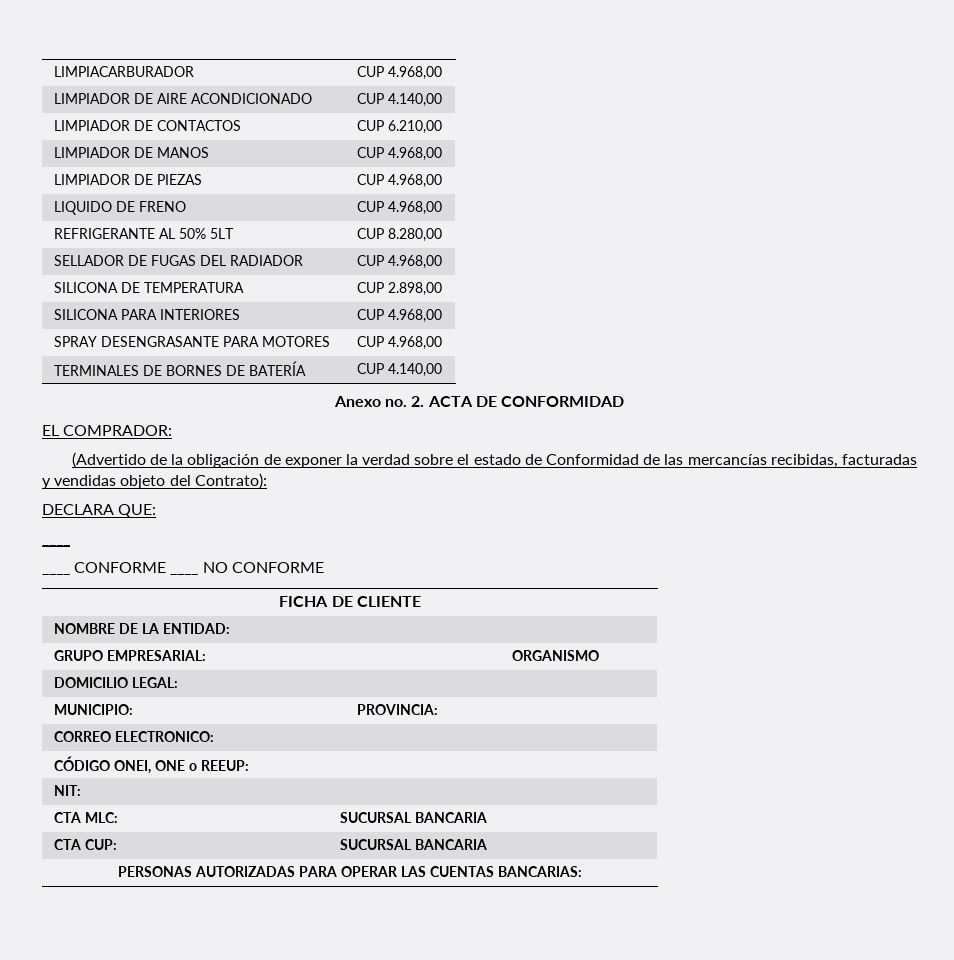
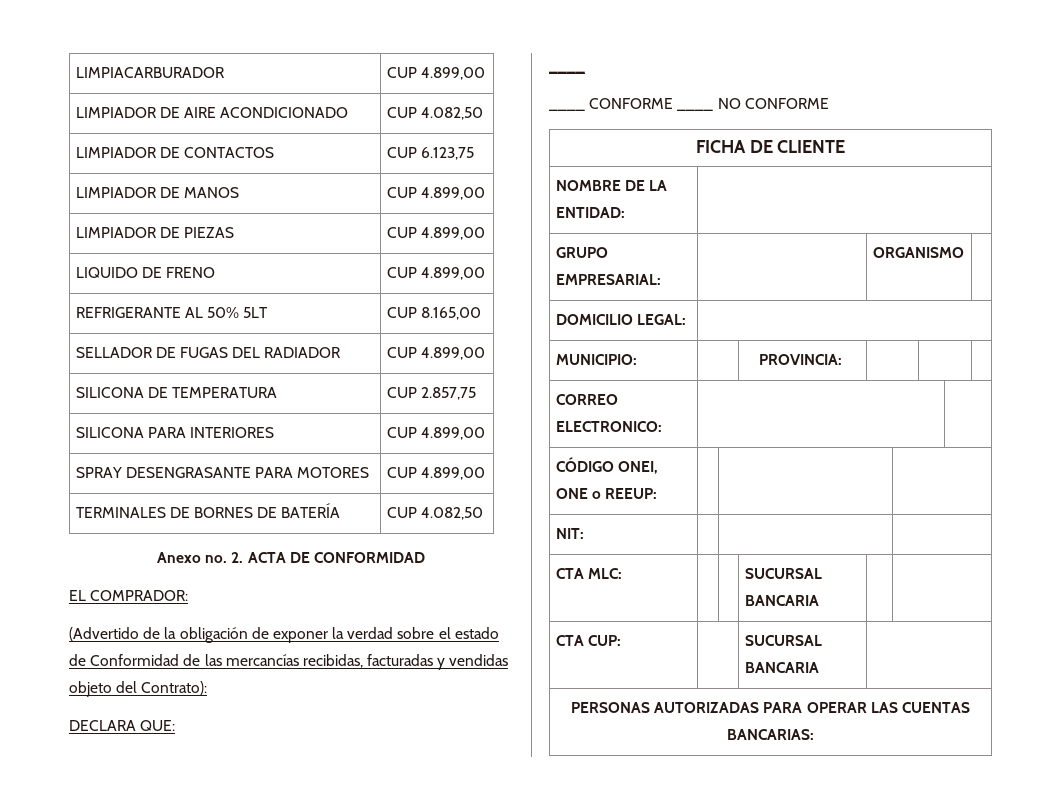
[387,66,442,80] 4.968,00 -> [420,67,485,80] 4.899,00
[387,93,442,107] 4.140,00 -> [420,107,483,120] 4.082,50
[387,120,442,134] 6.210,00 -> [420,147,474,160] 6.123,75
[387,147,442,161] 4.968,00 -> [420,187,485,200] 4.899,00
[387,174,442,188] 4.968,00 -> [420,227,485,240] 4.899,00
[387,201,442,215] 4.968,00 -> [420,267,485,280] 4.899,00
[387,228,442,242] 8.280,00 -> [420,307,481,320] 8.165,00
[387,255,442,269] 4.968,00 -> [420,347,485,360] 4.899,00
[387,282,442,296] 2.898,00 -> [420,387,476,400] 2.857,75
[387,309,442,323] 4.968,00 -> [420,427,485,440] 4.899,00
[387,336,442,350] 4.968,00 -> [420,467,485,480] 4.899,00
[387,363,442,377] 4.140,00 -> [420,507,483,520] 4.082,50

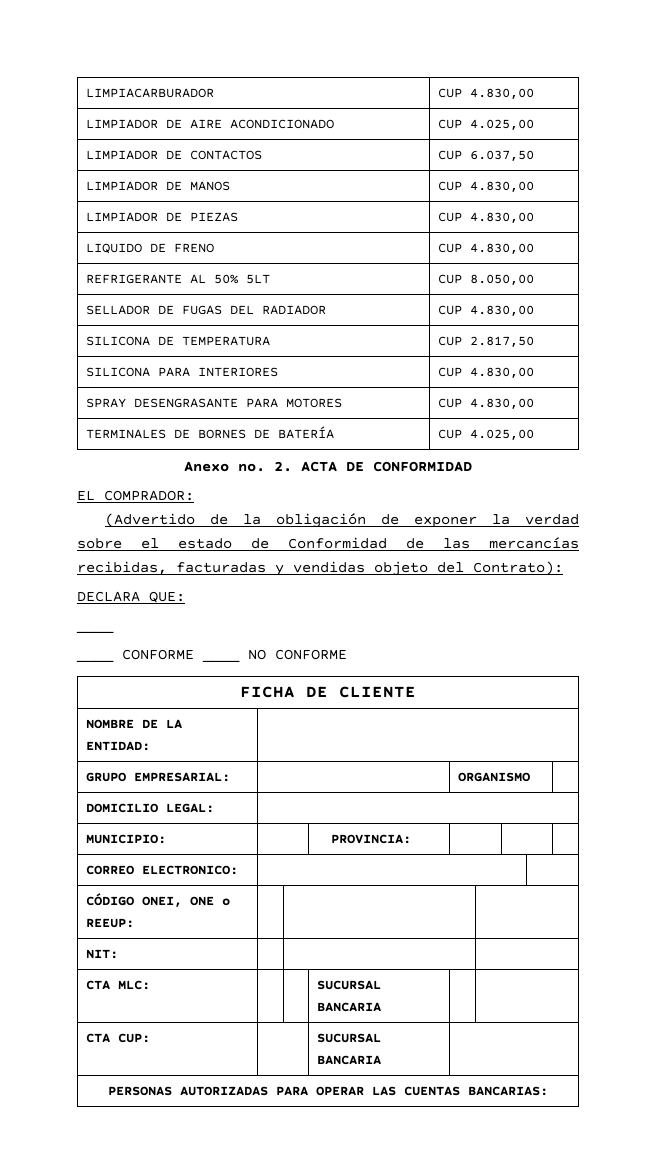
[420,67,485,80] 4.899,00 -> [469,88,534,100] 4.830,00
[420,107,483,120] 4.082,50 -> [469,119,534,131] 4.025,00
[420,147,474,160] 6.123,75 -> [469,150,534,162] 6.037,50
[420,187,485,200] 4.899,00 -> [469,181,534,193] 4.830,00
[420,227,485,240] 4.899,00 -> [469,212,534,224] 4.830,00
[420,267,485,280] 4.899,00 -> [469,243,534,255] 4.830,00
[420,307,481,320] 8.165,00 -> [469,274,534,286] 8.050,00
[420,347,485,360] 4.899,00 -> [469,305,534,317] 4.830,00
[420,387,476,400] 2.857,75 -> [469,336,534,348] 2.817,50
[420,427,485,440] 4.899,00 -> [469,367,534,379] 4.830,00
[420,467,485,480] 4.899,00 -> [469,398,534,410] 4.830,00
[420,507,483,520] 4.082,50 -> [469,429,534,441] 4.025,00

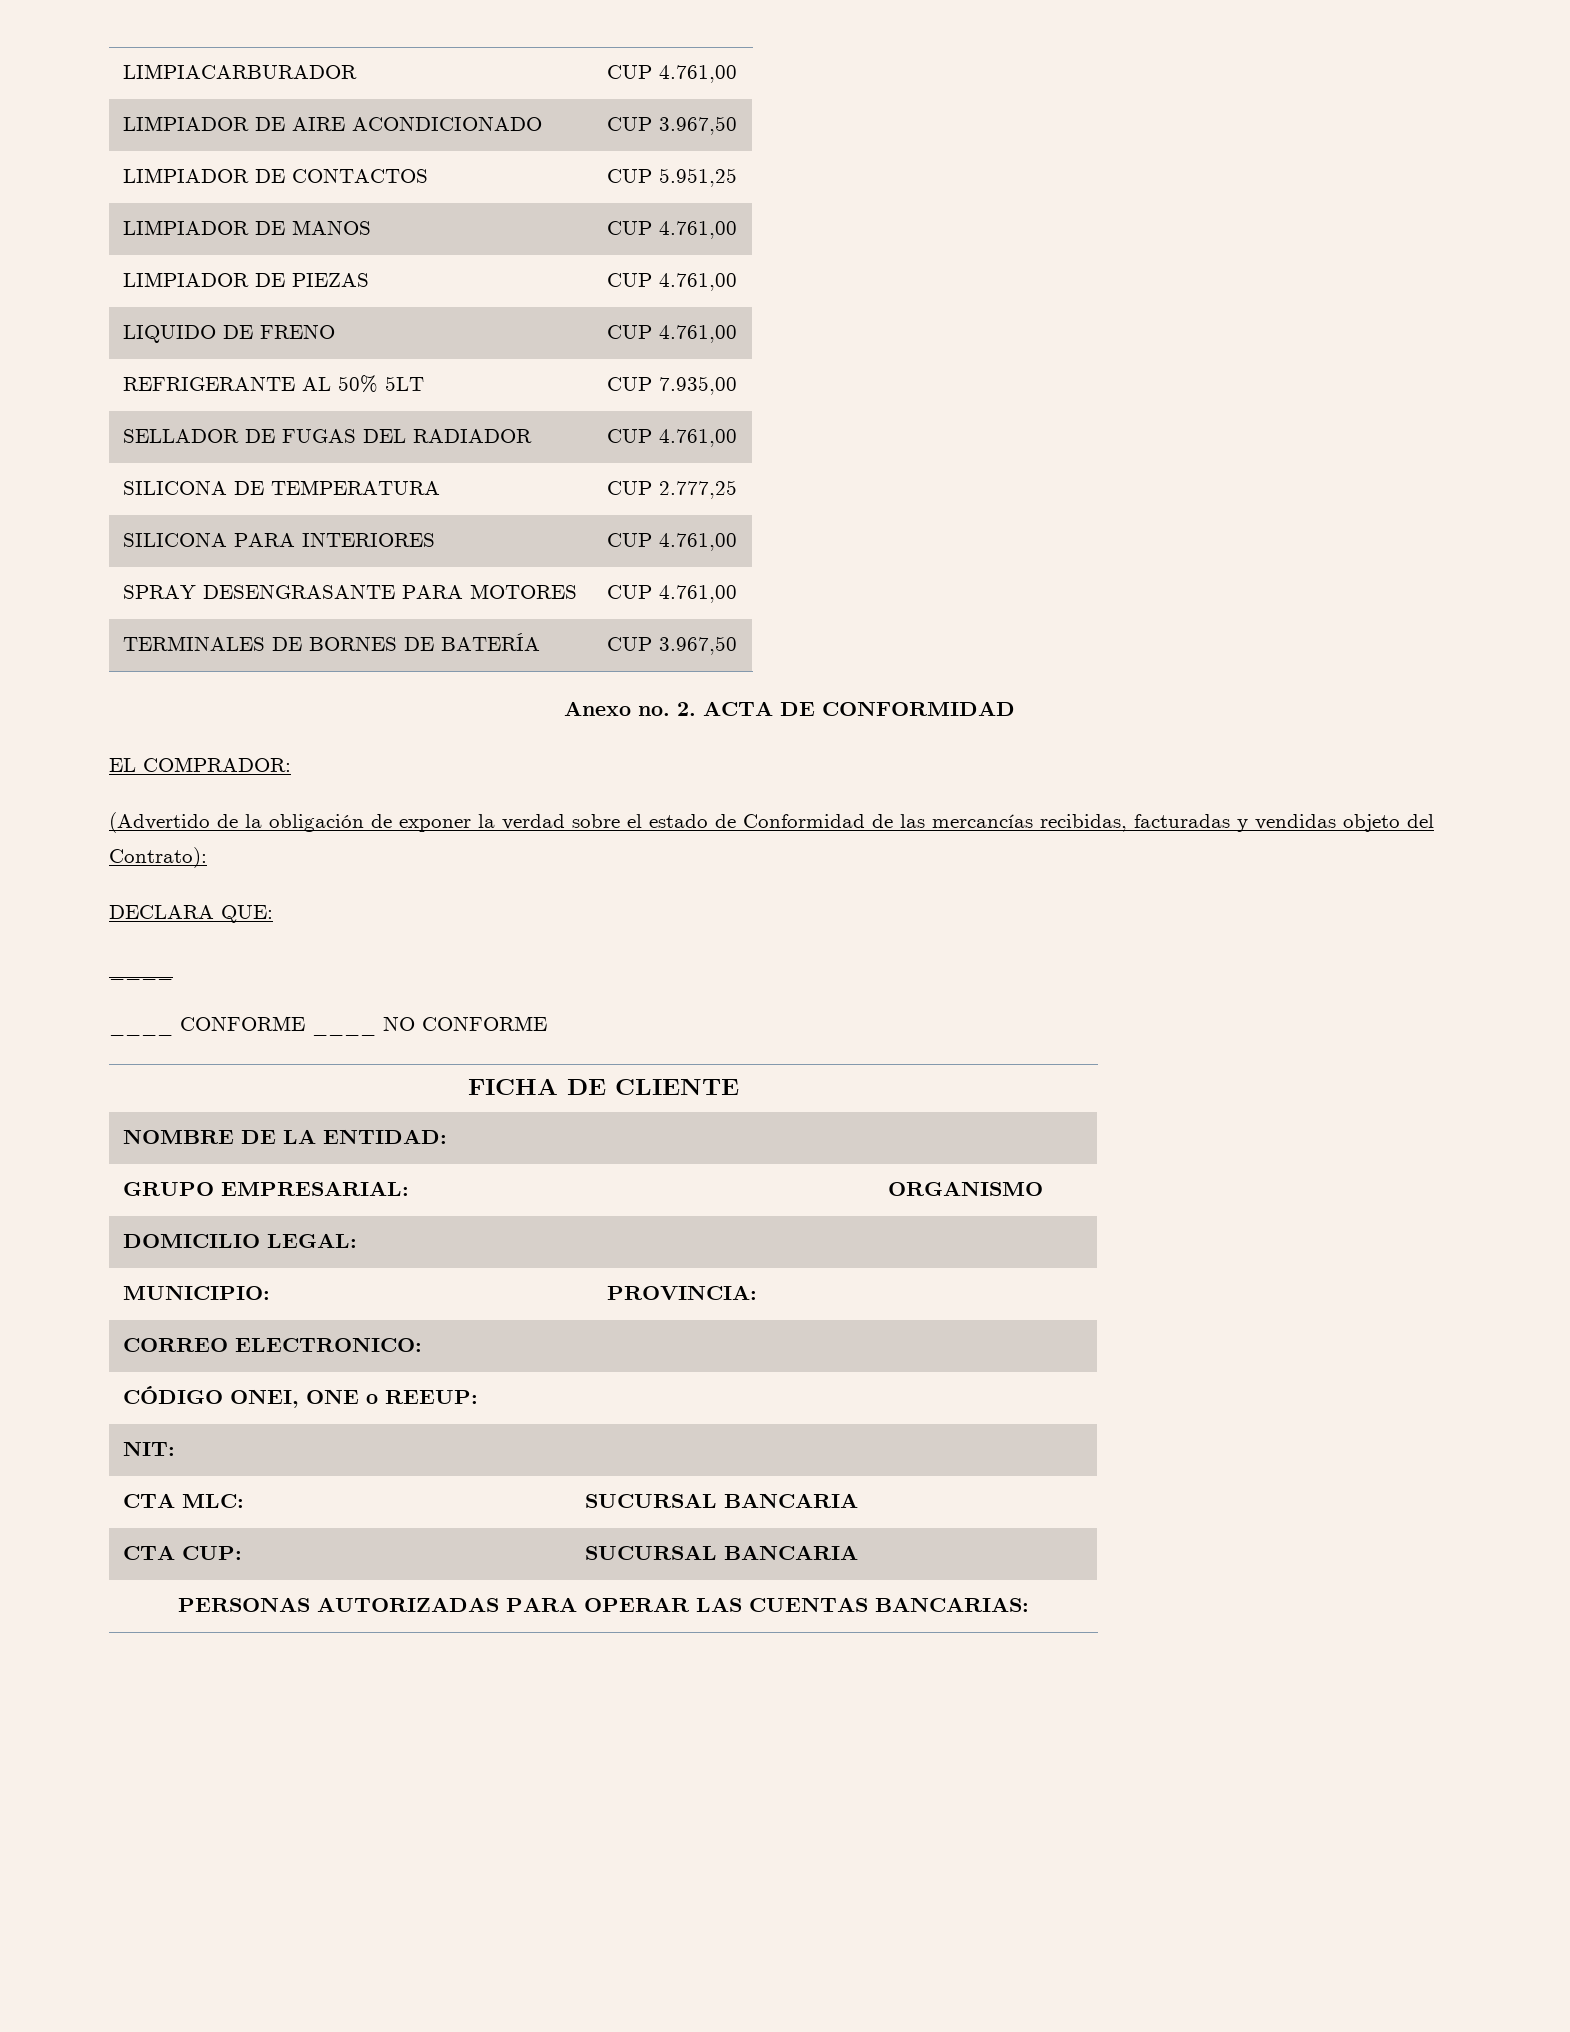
[469,88,534,100] 4.830,00 -> [659,65,738,83] 4.761,00
[469,119,534,131] 4.025,00 -> [659,116,738,135] 3.967,50
[469,150,534,162] 6.037,50 -> [659,168,738,187] 5.951,25
[469,181,534,193] 4.830,00 -> [659,221,738,239] 4.761,00
[469,212,534,224] 4.830,00 -> [659,273,738,291] 4.761,00
[469,243,534,255] 4.830,00 -> [659,325,738,343] 4.761,00
[469,274,534,286] 8.050,00 -> [659,376,738,395] 7.935,00
[469,305,534,317] 4.830,00 -> [659,429,738,447] 4.761,00
[469,336,534,348] 2.817,50 -> [659,480,738,499] 2.777,25
[469,367,534,379] 4.830,00 -> [659,533,738,551] 4.761,00
[469,398,534,410] 4.830,00 -> [659,585,738,603] 4.761,00
[469,429,534,441] 4.025,00 -> [659,636,738,655] 3.967,50

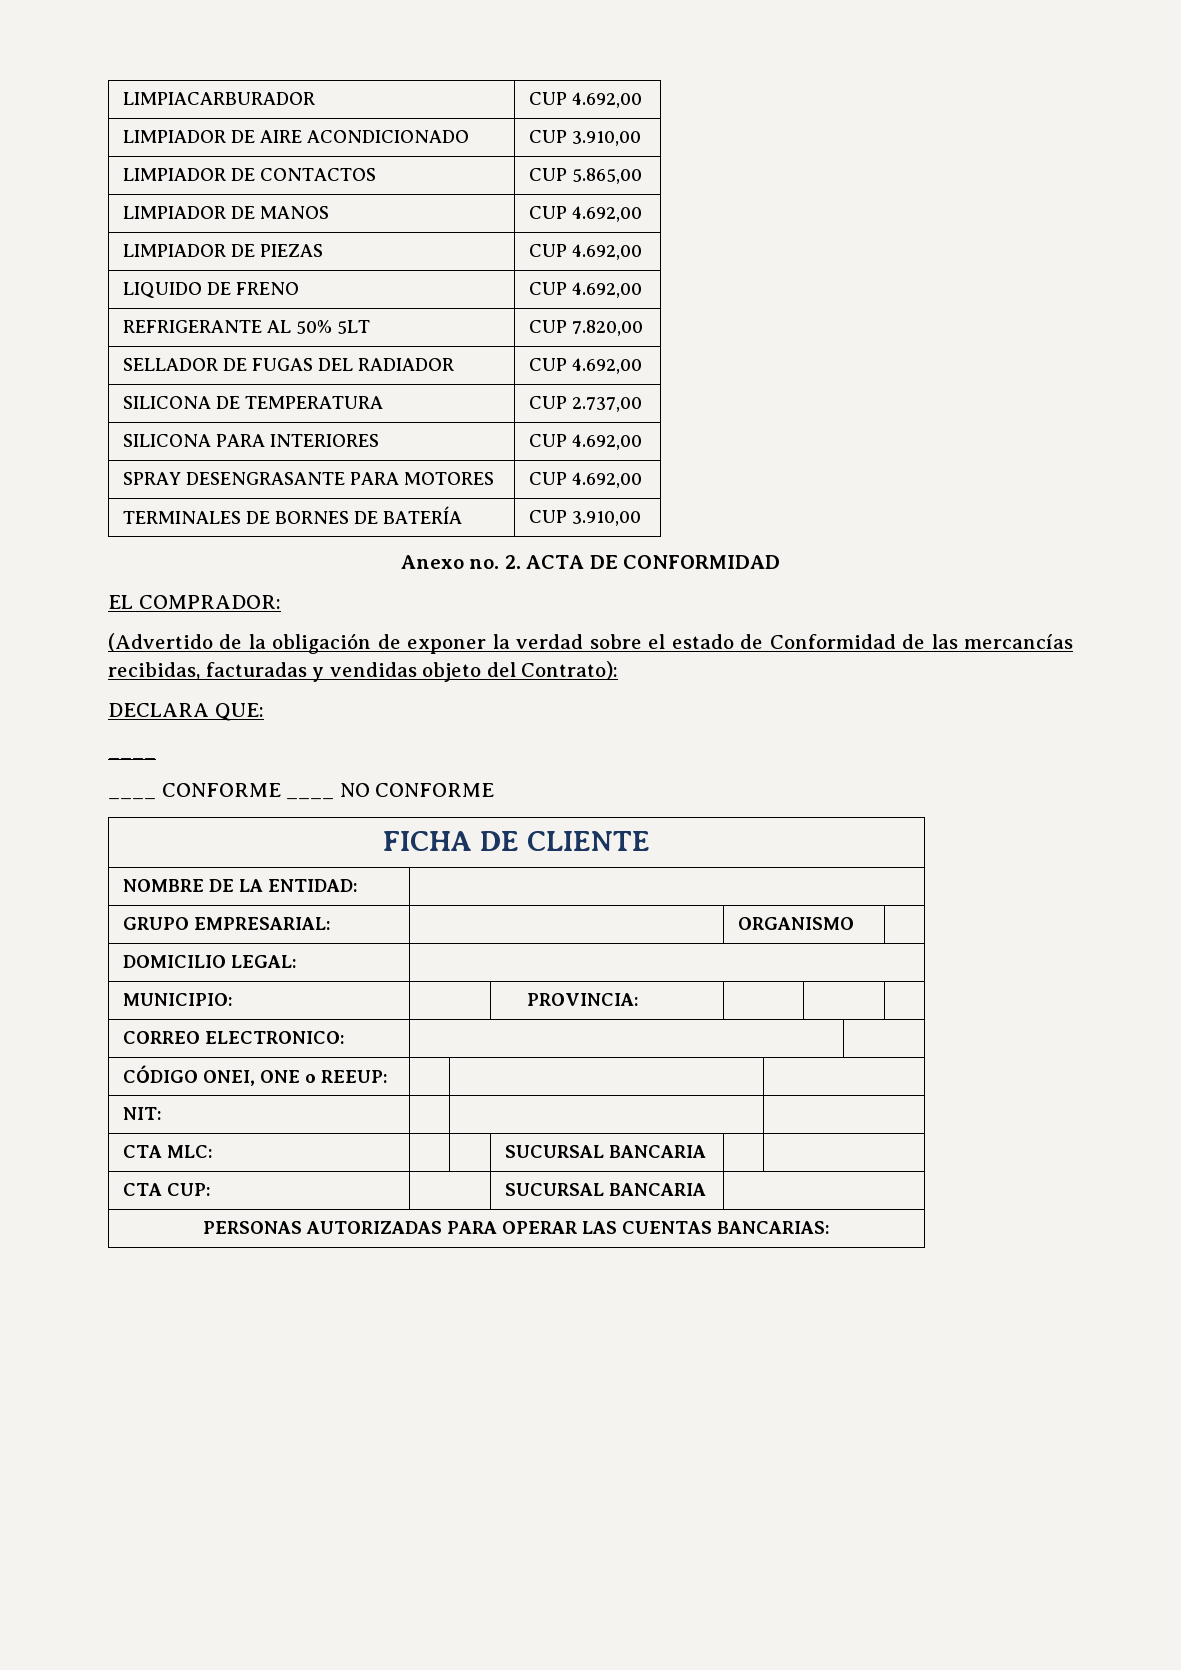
[659,65,738,83] 4.761,00 -> [571,92,642,108] 4.692,00
[659,116,738,135] 3.967,50 -> [571,131,641,146] 3.910,00
[659,168,738,187] 5.951,25 -> [571,168,642,184] 5.865,00
[659,221,738,239] 4.761,00 -> [571,206,642,222] 4.692,00
[659,273,738,291] 4.761,00 -> [571,244,642,260] 4.692,00
[659,325,738,343] 4.761,00 -> [571,282,642,298] 4.692,00
[659,376,738,395] 7.935,00 -> [571,320,643,336] 7.820,00
[659,429,738,447] 4.761,00 -> [571,358,642,374] 4.692,00
[659,480,738,499] 2.777,25 -> [571,397,642,412] 2.737,00
[659,533,738,551] 4.761,00 -> [571,434,642,450] 4.692,00
[659,585,738,603] 4.761,00 -> [571,472,642,488] 4.692,00
[659,636,738,655] 3.967,50 -> [571,511,641,526] 3.910,00

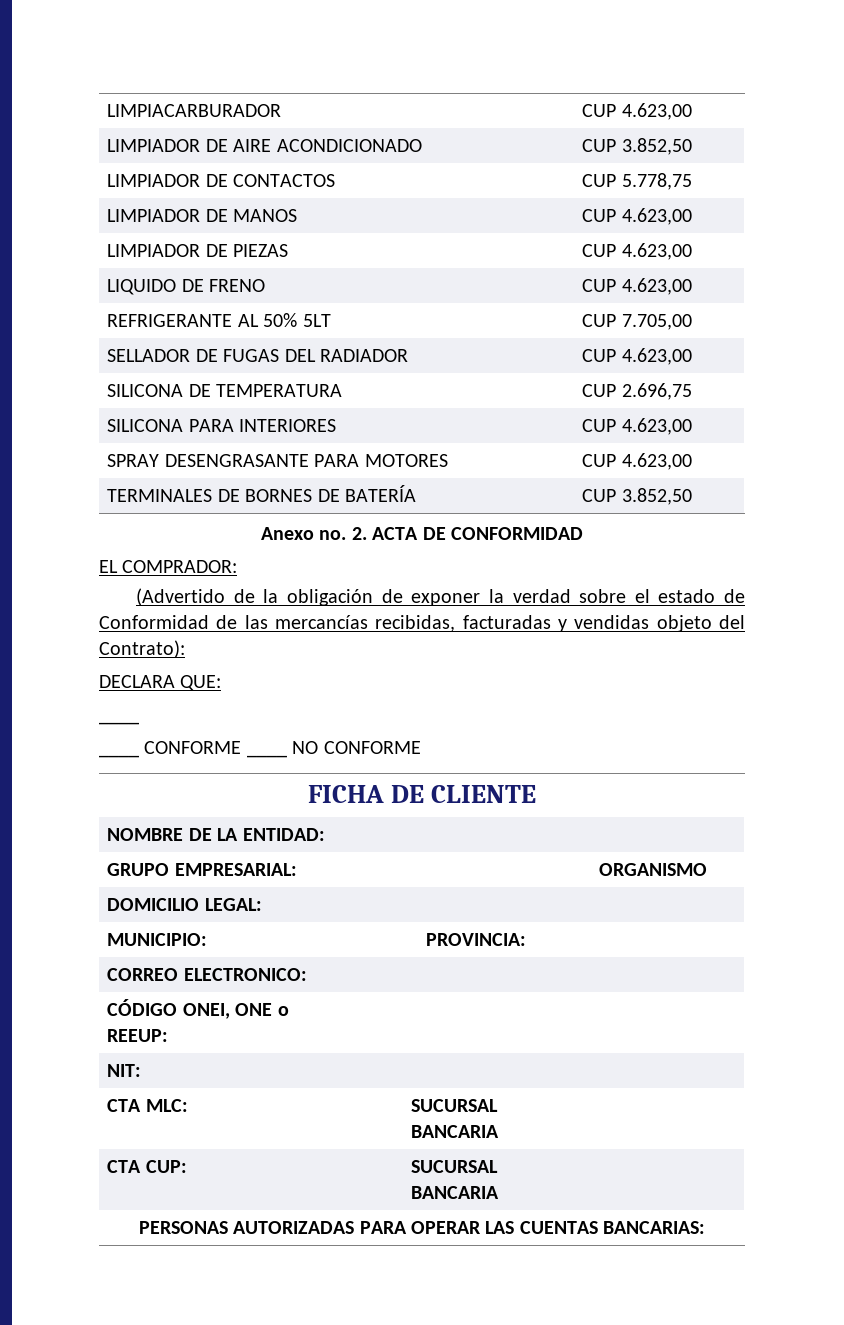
[571,92,642,108] 4.692,00 -> [621,103,692,120] 4.623,00
[571,131,641,146] 3.910,00 -> [621,138,692,155] 3.852,50
[571,168,642,184] 5.865,00 -> [621,173,692,190] 5.778,75
[571,206,642,222] 4.692,00 -> [621,208,692,225] 4.623,00
[571,244,642,260] 4.692,00 -> [621,243,692,260] 4.623,00
[571,282,642,298] 4.692,00 -> [621,278,692,295] 4.623,00
[571,320,643,336] 7.820,00 -> [621,314,692,330] 7.705,00
[571,358,642,374] 4.692,00 -> [621,348,692,365] 4.623,00
[571,397,642,412] 2.737,00 -> [621,383,692,400] 2.696,75
[571,434,642,450] 4.692,00 -> [621,418,692,435] 4.623,00
[571,472,642,488] 4.692,00 -> [621,453,692,470] 4.623,00
[571,511,641,526] 3.910,00 -> [621,488,692,505] 3.852,50

